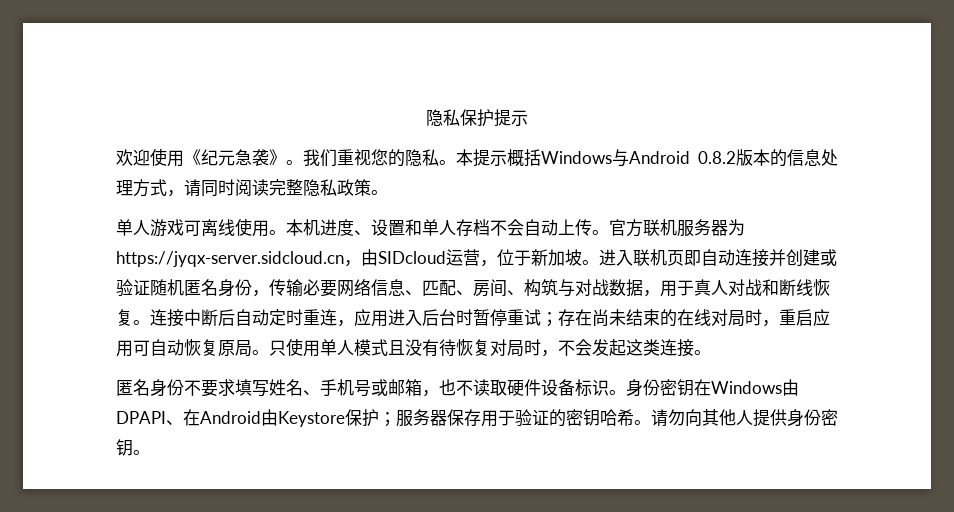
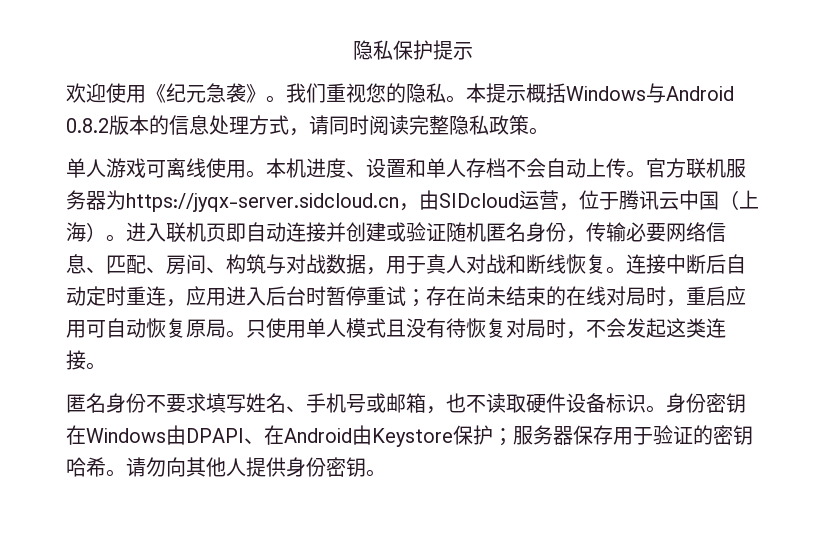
[531,249,582,266] 新加坡 -> [619,190,759,210] [66,222,106,242] 腾讯云中国（上海）

